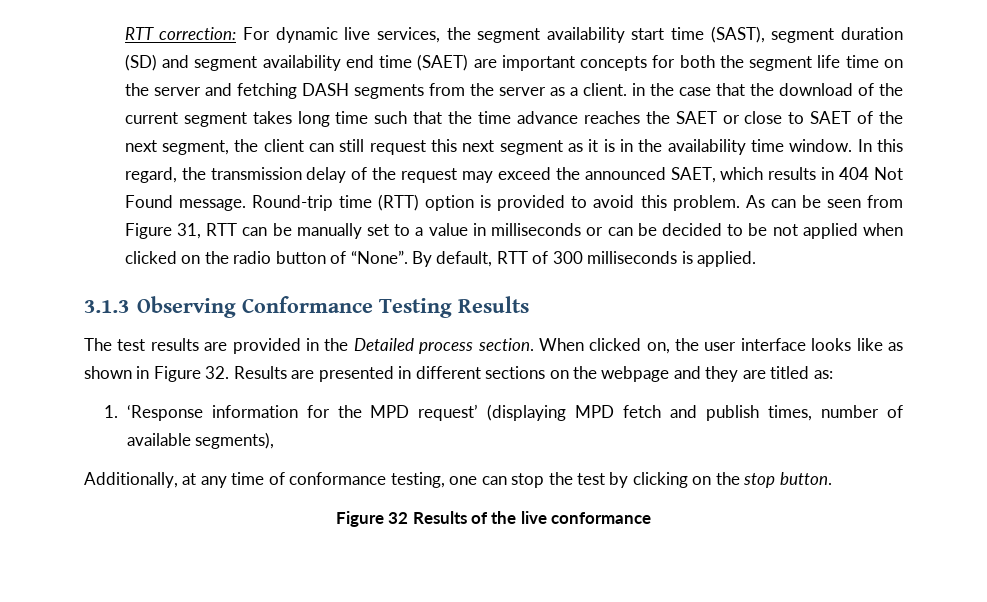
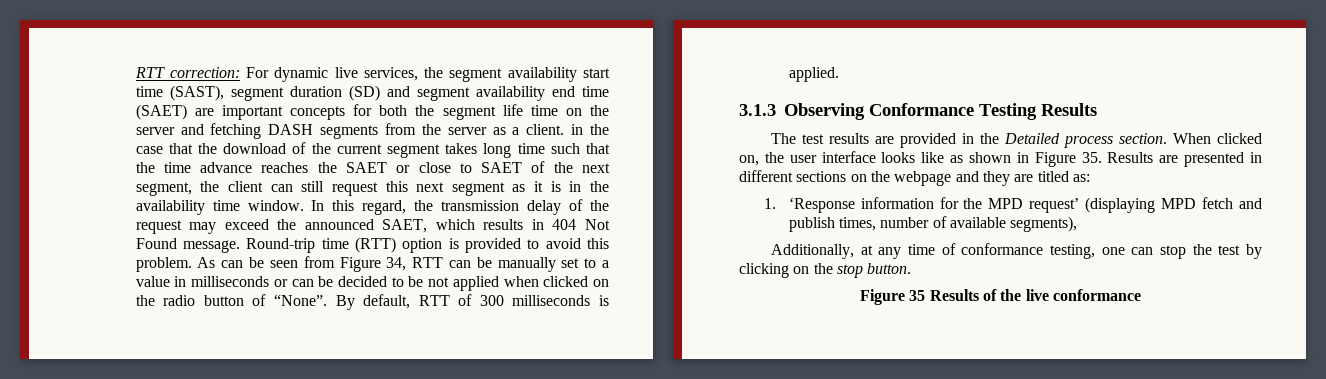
[177,223,202,239] 31, -> [386,257,407,271] 34,
[205,366,230,379] 32. -> [1081,152,1102,163] 35.
[388,512,409,524] 32 -> [909,290,926,301] 35

